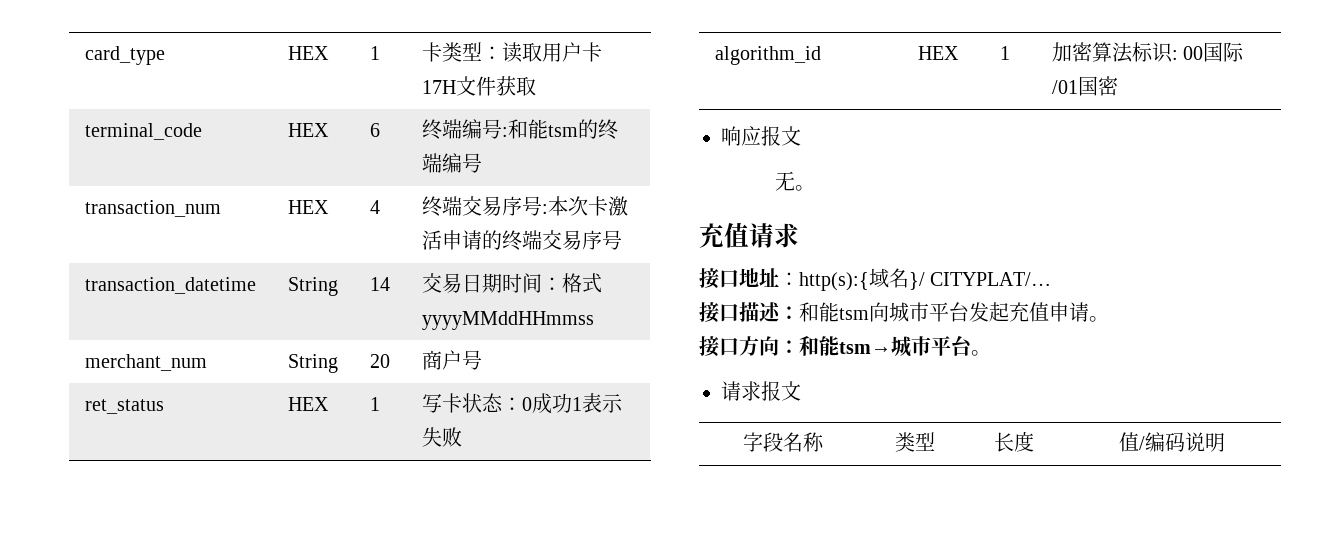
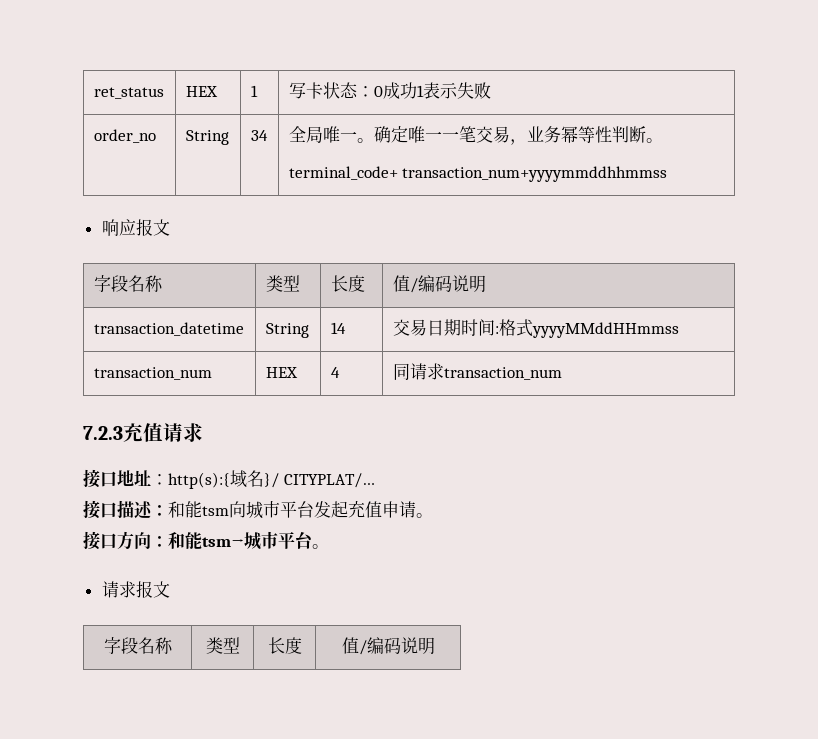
[84,46,165,65] [287,46,329,60] [369,46,380,60] [421,42,602,63] [421,76,536,96] [84,123,202,140] [287,123,329,137] [369,123,380,137] [421,119,618,140] [421,153,482,173] [84,200,221,217] [287,200,329,214] [369,200,380,214] [421,196,628,217] [421,230,622,251] [84,277,256,294] [287,277,338,296] [369,277,390,291] [421,273,602,293] [421,311,594,330] [84,354,207,371] [287,354,338,373] [369,354,390,368] [421,350,482,370] card_type | HEX | 1 | 卡类型：读取用户卡17H文件获取 // terminal_code | HEX | 6 | 终端编号:和能tsm的终端编号 // transaction_num | HEX | 4 | 终端交易序号:本次卡激活申请的终端交易序号 // transaction_datetime | String | 14 | 交易日期时间：格式yyyyMMddHHmmss // merchant_num | String | 20 | 商户号 // -> (93, 93) none
[714,46,821,65] [917,46,959,60] [999,46,1010,60] [1051,42,1244,63] [1051,76,1118,96] [721,126,801,146] [775,171,816,191] algorithm_id | HEX | 1 | 加密算法标识: 00国际/01国密 // 响应报文 // 无。 // -> [93,129,156,143] [185,130,229,145] [250,130,268,141] [288,126,663,145] [288,166,668,182] [101,219,170,236] [93,275,163,292] [265,275,300,292] [330,275,365,292] [392,275,486,293] [93,322,244,336] [265,323,309,338] [330,322,346,334] [392,319,679,338] [93,367,212,380] [265,367,298,378] [330,367,340,378] [392,363,562,380] [83,426,123,440] order_no | String | 34 | 全局唯一。确定唯一一笔交易，业务幂等性判断。 // terminal_code+ transaction_num+yyyymmddhhmmss // 响应报文 // 字段名称 | 类型 | 长度 | 值/编码说明 // transaction_datetime | String | 14 | 交易日期时间:格式yyyyMMddHHmmss // transaction_num | HEX | 4 | 同请求transaction_num // 7.2.3

